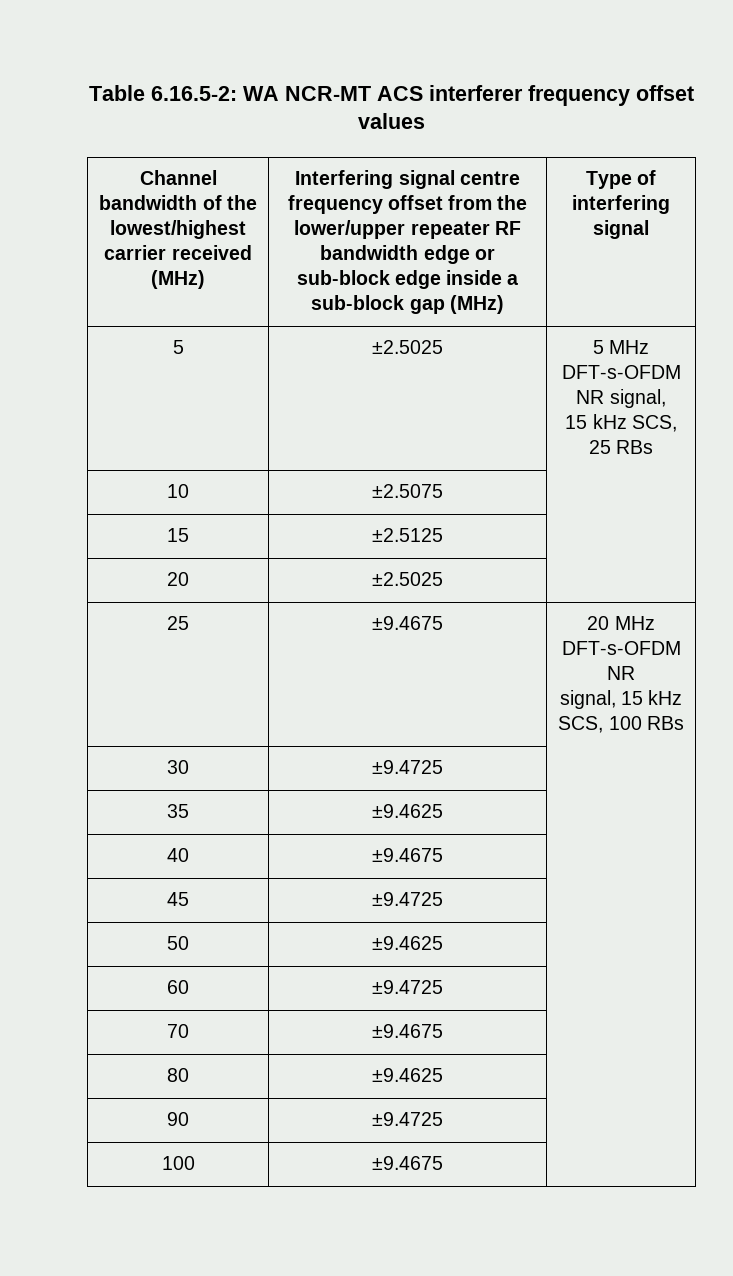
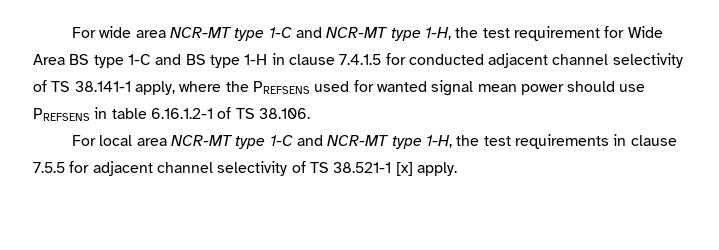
[89,85,694,106] [358,113,425,129] [139,170,217,185] [99,195,257,210] [110,220,246,239] [104,245,252,260] [151,270,205,289] [295,170,520,189] [287,195,528,214] [294,220,521,239] [320,245,495,264] [296,270,519,289] [311,295,504,314] [585,170,657,189] [572,195,670,214] [593,220,649,239] [172,340,184,354] [371,340,443,354] [592,340,650,354] [561,365,681,379] [576,389,666,408] [565,414,677,432] [588,440,654,454] [167,484,189,498] [371,484,443,498] [167,528,189,542] [371,528,443,542] [167,572,189,586] [371,572,443,586] [167,616,189,630] [371,616,443,630] [587,616,655,630] [561,641,681,655] [607,666,635,680] [559,690,683,709] [558,716,684,733] [167,760,189,774] [371,760,443,774] [167,804,189,818] [371,804,443,818] [167,848,189,862] [371,848,443,862] [167,892,189,906] [371,892,443,906] [167,936,189,950] [371,936,443,950] [167,980,189,994] [371,980,443,994] [167,1024,189,1038] [371,1024,443,1038] [167,1068,189,1082] [371,1068,443,1082] [167,1112,189,1126] [371,1112,443,1126] [161,1156,195,1170] [371,1156,443,1170] Table 6.16.5-2: WA NCR-MT ACS interferer frequency offset values // Channel bandwidth of the lowest/highest carrier received (MHz) | Interfering signal centre frequency offset from the lower/upper repeater RF bandwidth edge or sub-block edge inside a sub-block gap (MHz) | Type of interfering signal // 5 | ±2.5025 | 5 MHz DFT-s-OFDM NR signal, // 15 kHz SCS, 25 RBs // 10 | ±2.5075 | // 15 | ±2.5125 | // 20 | ±2.5025 | // 25 | ±9.4675 | 20 MHz DFT-s-OFDM NR // signal, 15 kHz SCS, 100 RBs // 30 | ±9.4725 | // 35 | ±9.4625 | // 40 | ±9.4675 | // 45 | ±9.4725 | // 50 | ±9.4625 | // 60 | ±9.4725 | // 70 | ±9.4675 | // 80 | ±9.4625 | // 90 | ±9.4725 | // 100 | ±9.4675 | -> [72,26,663,41] [33,53,683,68] [33,80,646,96] [33,107,310,121] [72,134,677,149] [33,161,457,176] For wide area NCR-MT type 1-C and NCR-MT type 1-H, the test requirement for Wide Area BS type 1-C and BS type 1-H in clause 7.4.1.5 for conducted adjacent channel selectivity of TS 38.141-1 apply, where the PREFSENS used for wanted signal mean power should use PREFSENS in table 6.16.1.2-1 of TS 38.106. // For local area NCR-MT type 1-C and NCR-MT type 1-H, the test requirements in clause 7.5.5 for adjacent channel selectivity of TS 38.521-1 [x] apply.

